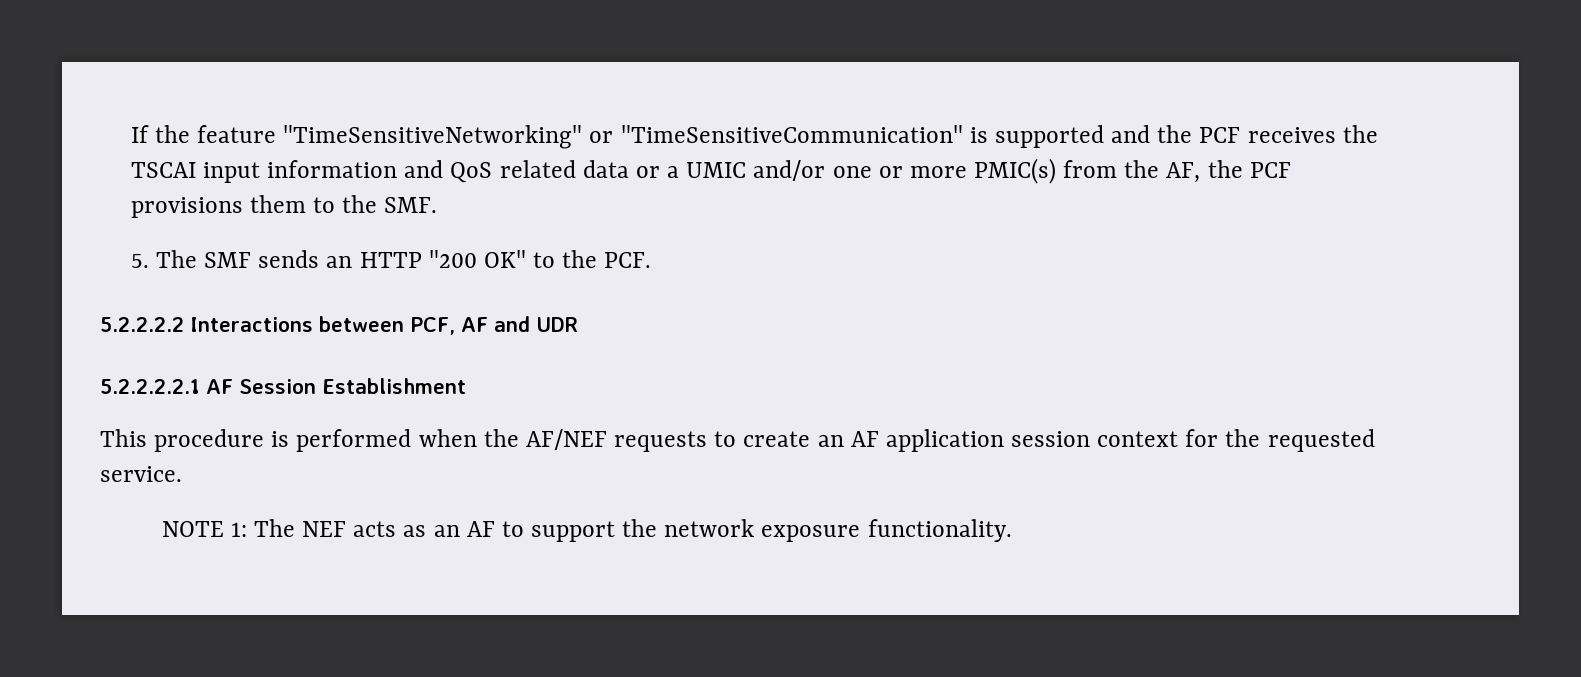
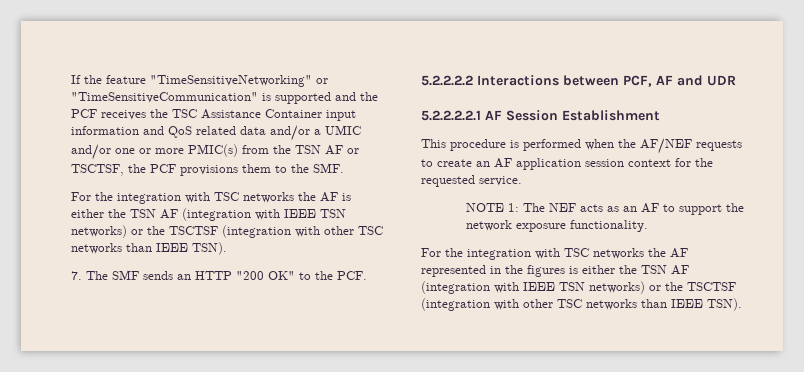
[130,162,196,178] TSCAI -> [171,109,322,119] TSC Assistance Container
[635,166,660,178] or -> [269,125,310,141] and/or
[1166,162,1201,183] AF, -> [294,145,359,155] [70,164,124,176] TSN AF or TSCTSF,
[130,254,149,268] 5. -> [70,192,351,204] [70,208,346,221] [70,225,383,238] [70,242,227,255] [70,271,82,280] For the integration with TSC networks the AF is either the TSN AF (integration with IEEE TSN networks) or the TSCTSF (integration with other TSC networks than IEEE TSN). // 7.
(1012, 530) none -> [421,248,688,260] [421,265,689,277] [421,281,736,294] [421,298,742,311] // For the integration with TSC networks the AF represented in the figures is either the TSN AF (integration with IEEE TSN networks) or the TSCTSF (integration with other TSC networks than IEEE TSN).

